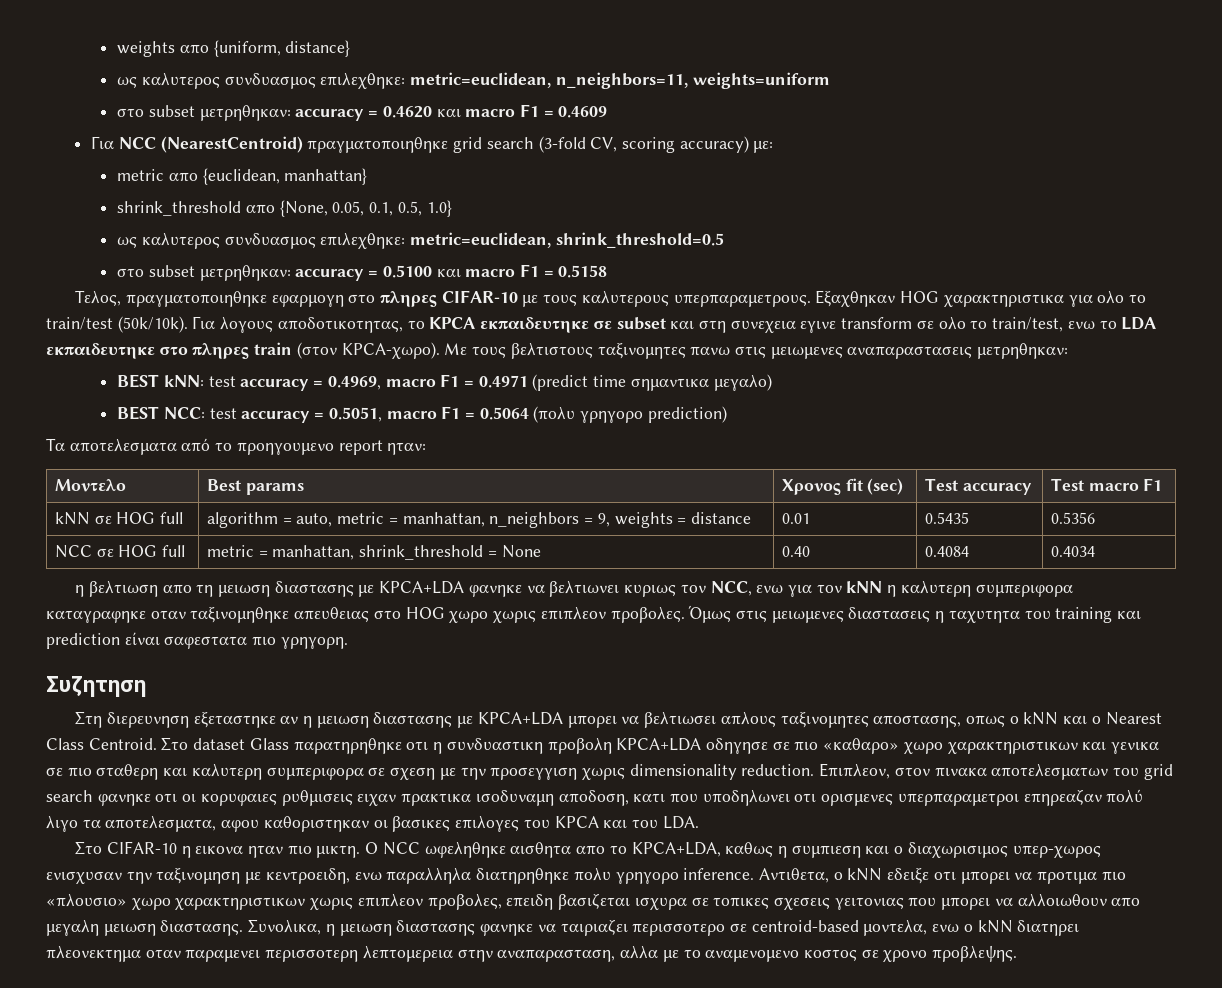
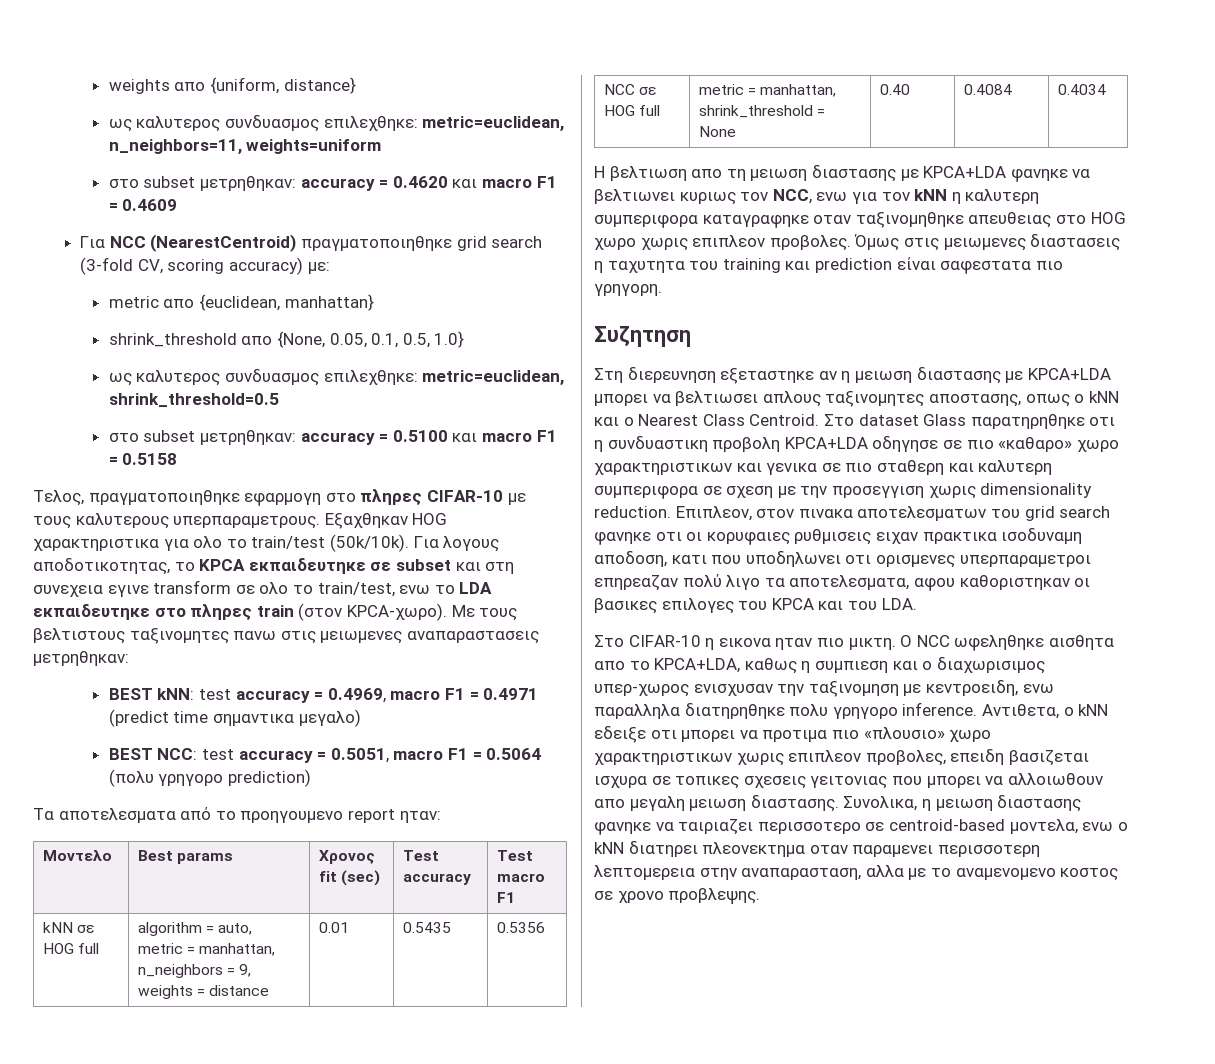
[75,585,85,597] η -> [594,166,605,178] Η

